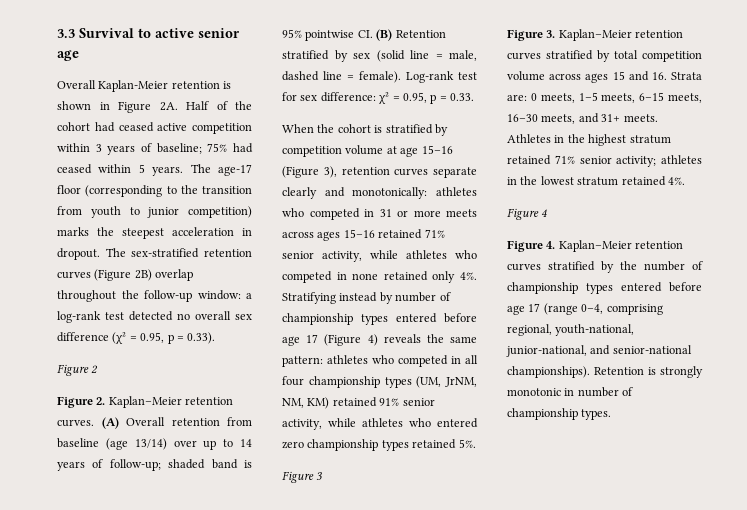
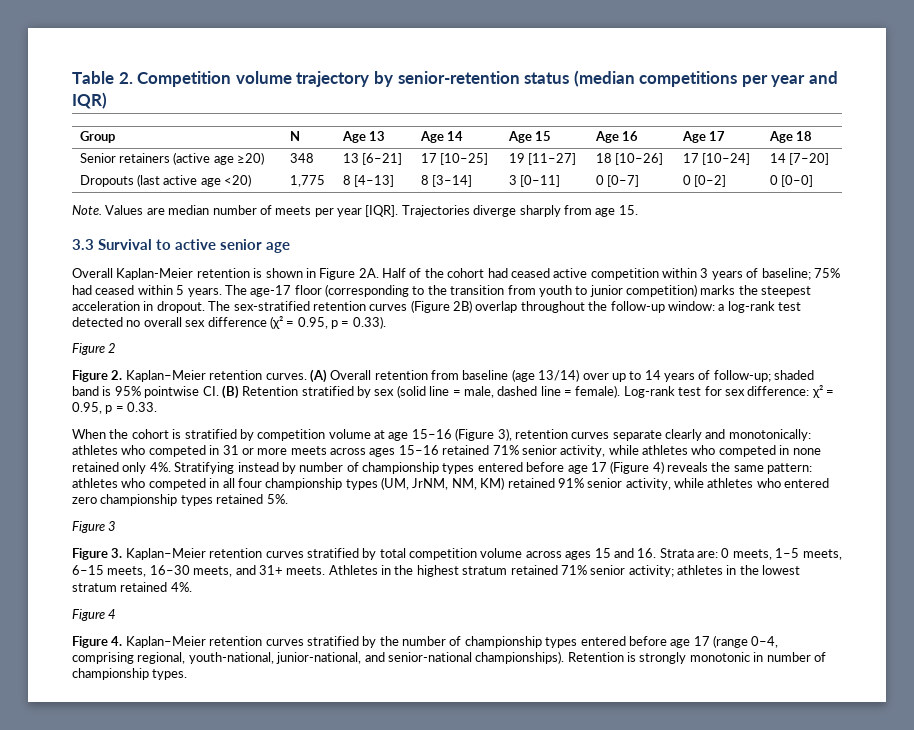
(57, 33) none -> [72,70,839,87] [72,92,107,109] [79,131,115,143] [289,131,300,141] [341,131,386,143] [419,131,464,143] [507,131,552,143] [594,131,639,143] [681,131,726,143] [768,131,813,143] [79,152,265,165] [289,153,314,163] [342,153,403,165] [420,153,489,165] [508,153,577,165] [595,153,664,165] [682,153,751,165] [769,153,830,165] [79,174,252,187] [289,175,325,187] [342,175,395,187] [420,175,473,187] [508,175,561,187] [595,175,640,187] [682,175,727,187] [769,175,814,187] [72,205,638,217] Table 2. Competition volume trajectory by senior-retention status (median competitions per year and IQR) // Group | N | Age 13 | Age 14 | Age 15 | Age 16 | Age 17 | Age 18 // Senior retainers (active age ≥20) | 348 | 13 [6–21] | 17 [10–25] | 19 [11–27] | 18 [10–26] | 17 [10–24] | 14 [7–20] // Dropouts (last active age <20) | 1,775 | 8 [4–13] | 8 [3–14] | 3 [0–11] | 0 [0–7] | 0 [0–2] | 0 [0–0] // Note. Values are median number of meets per year [IQR]. Trajectories diverge sharply from age 15. //

